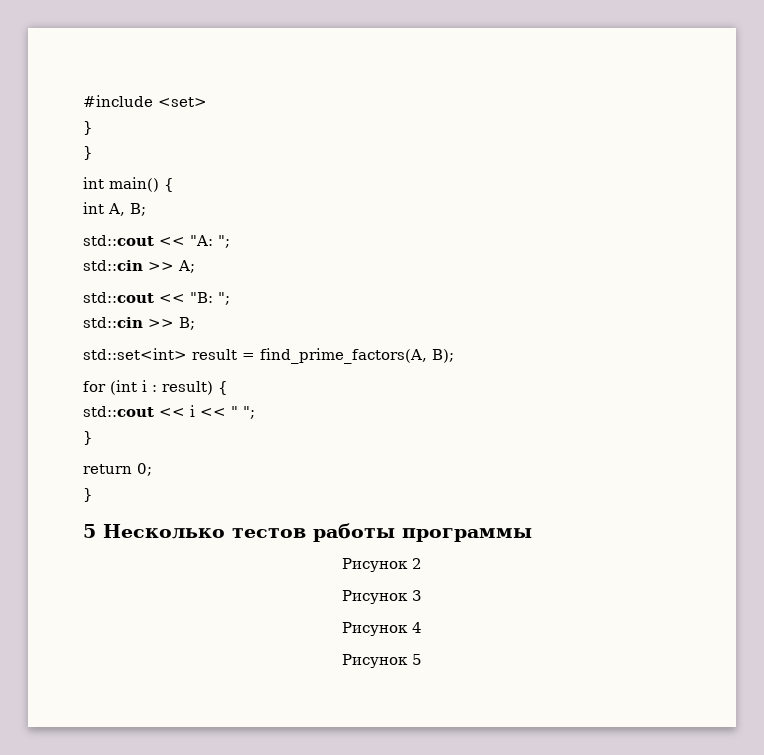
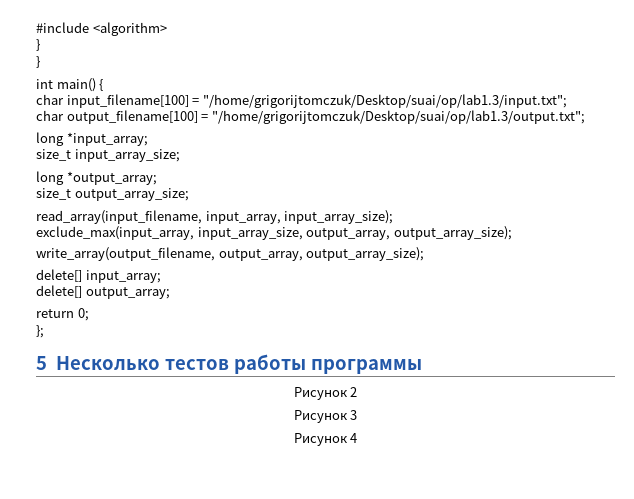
[158,97,207,107] <set> -> [92,22,167,36] <algorithm>
[83,202,146,216] [83,235,230,248] [83,260,195,273] [83,292,230,305] [83,317,195,330] [83,348,454,364] [83,380,228,395] [83,405,255,419] [83,431,93,445] int A, B; // std::cout << "A: "; // std::cin >> A; // std::cout << "B: "; // std::cin >> B; // std::set<int> result = find_prime_factors(A, B); // for (int i : result) { // std::cout << i << " "; // } -> [36,94,567,108] [36,110,585,124] [36,132,148,146] [36,149,180,162] [36,171,157,185] [36,188,189,201] [36,210,394,224] [36,226,512,240] [36,247,425,261] [36,269,161,283] [36,285,170,299] char input_filename[100] = "/home/grigorijtomczuk/Desktop/suai/op/lab1.3/input.txt"; // char output_filename[100] = "/home/grigorijtomczuk/Desktop/suai/op/lab1.3/output.txt"; // long *input_array; // size_t input_array_size; // long *output_array; // size_t output_array_size; // read_array(input_filename, input_array, input_array_size); // exclude_max(input_array, input_array_size, output_array, output_array_size); // write_array(output_filename, output_array, output_array_size); // delete[] input_array; // delete[] output_array;
[83,488,93,502] } -> [36,325,44,338] };
[342,654,422,668] // Рисунок 5 -> (358, 438) none

